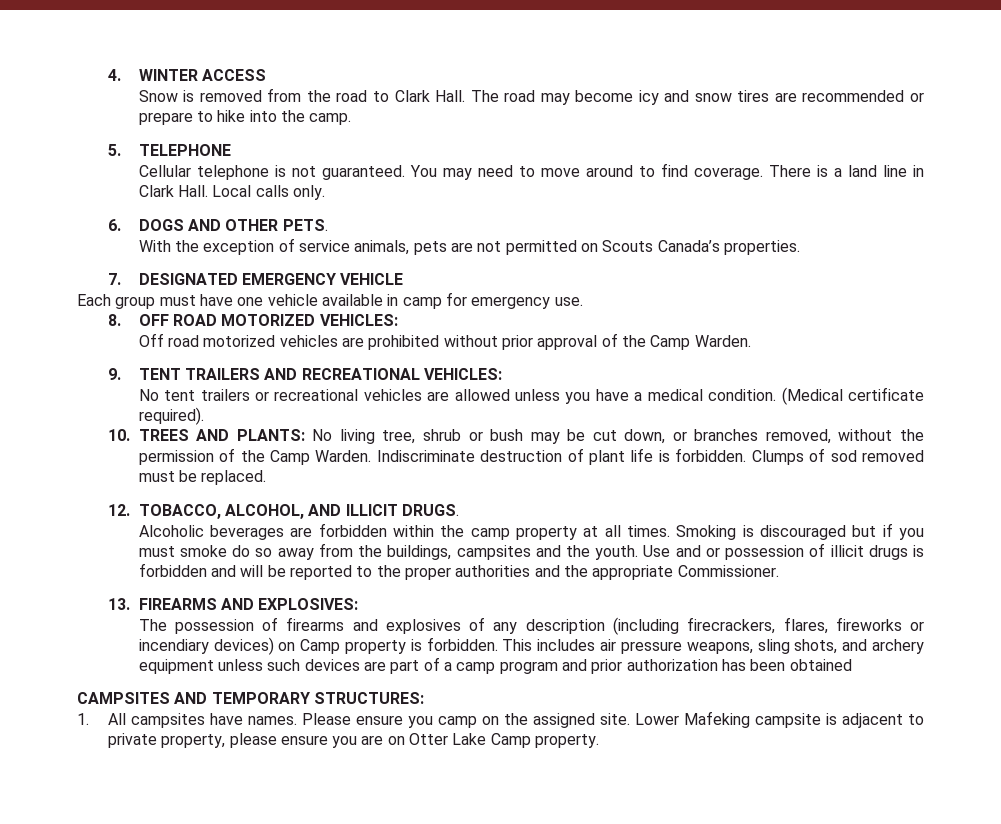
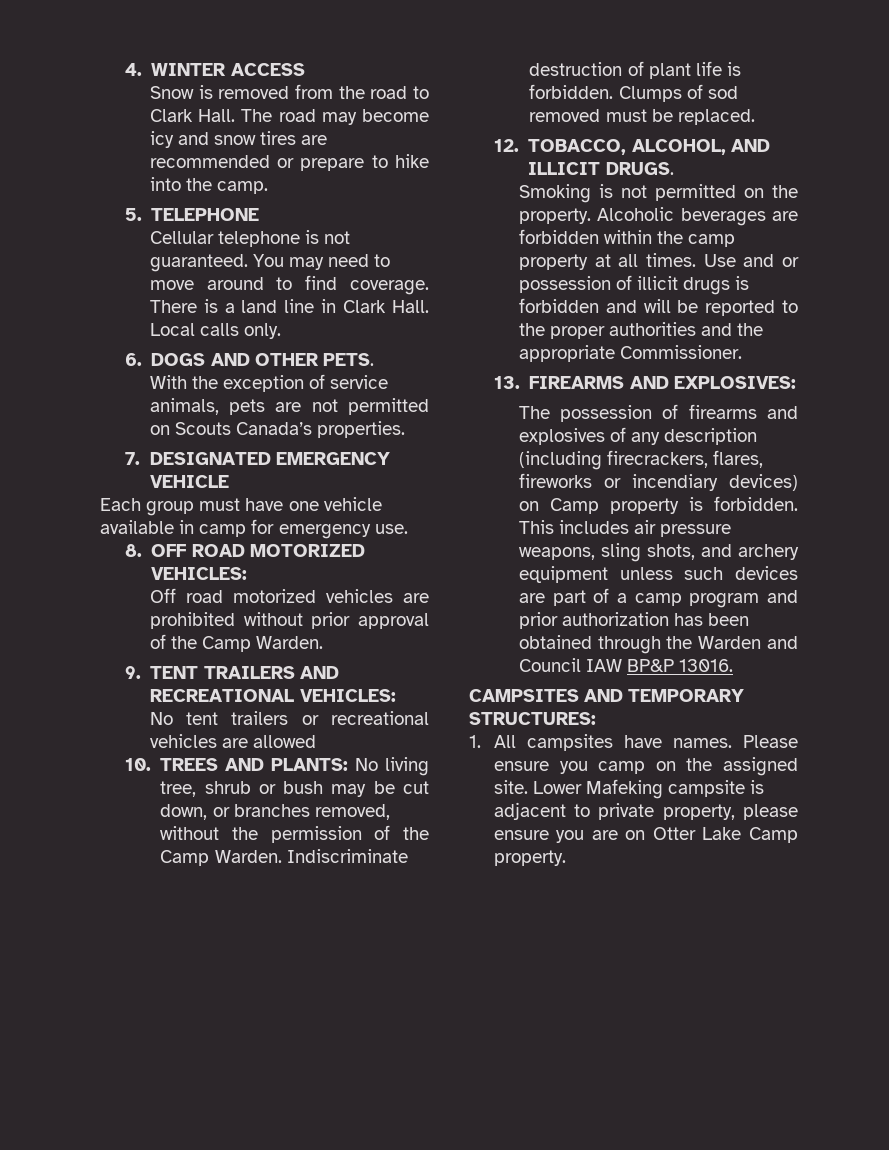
[515,387,925,405] [138,407,204,425] unless you have a medical condition. (Medical certificate required). -> (317, 741) none
(459, 510) none -> [518,184,798,203] [518,208,591,224] Smoking is not permitted on the property.
[676,523,925,540] [138,543,639,560] Smoking is discouraged but if you must smoke do so away from the buildings, campsites and the youth. -> (696, 260) none
(852, 665) none -> [597,636,798,654] [518,658,734,672] through the Warden and Council IAW BP&P 13016.

